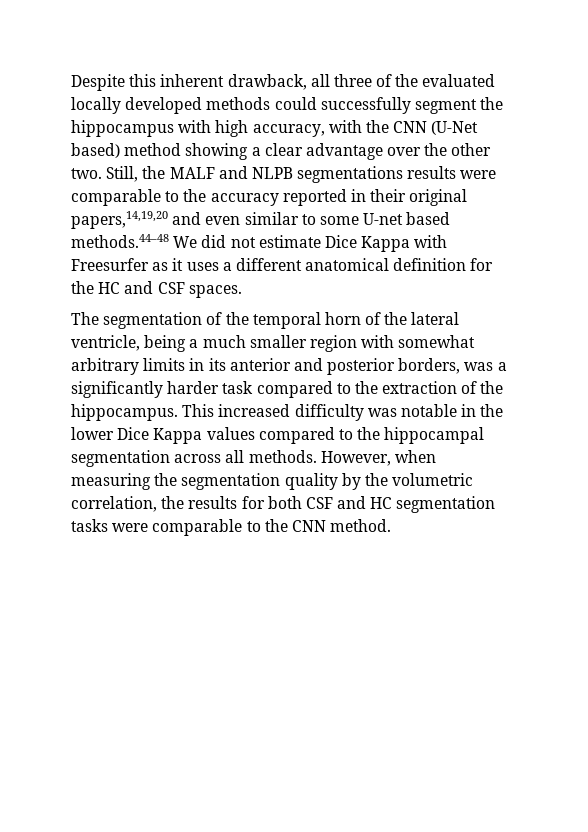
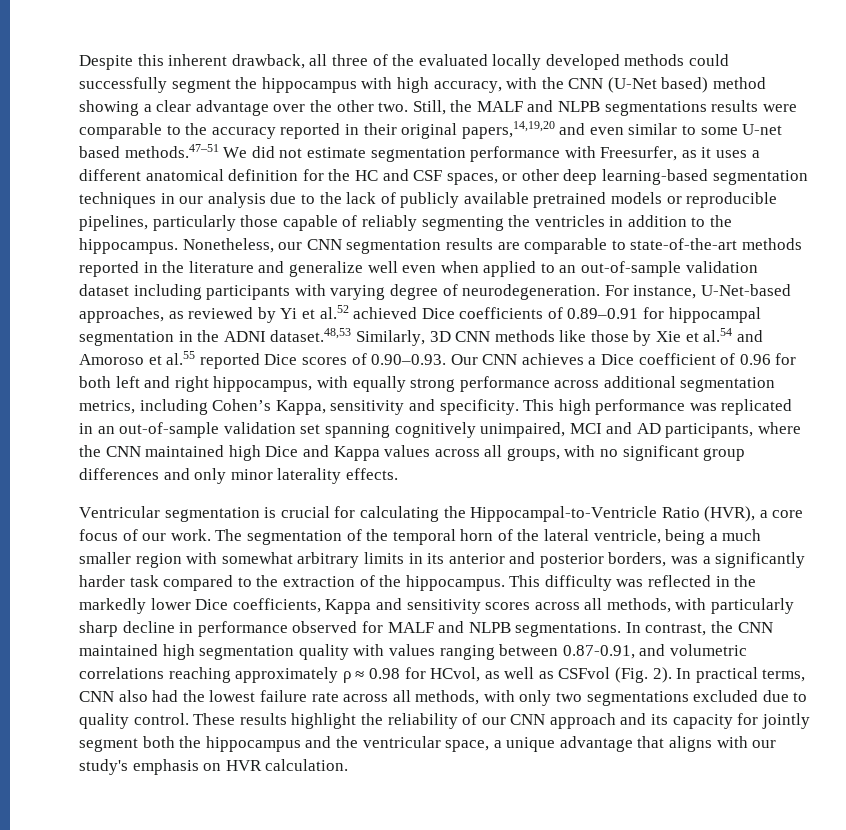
[71,234,169,248] methods.44–48 -> [124,144,219,158] methods.47–51
[324,235,448,252] [71,258,149,271] Dice Kappa with Freesurfer -> [370,146,678,162] segmentation performance with Freesurfer,
[188,285,242,298] spaces. // -> [446,169,808,185] [79,192,778,208] [79,215,733,231] [79,238,802,254] [79,261,758,277] [79,284,791,300] [79,305,761,323] [79,328,763,346] [79,351,797,369] [79,376,776,392] [79,399,793,415] [79,422,802,438] [79,445,746,461] [79,468,398,484] [79,506,804,522] [79,529,211,541] spaces, or other deep learning-based segmentation techniques in our analysis due to the lack of publicly available pretrained models or reproducible pipelines, particularly those capable of reliably segmenting the ventricles in addition to the hippocampus. Nonetheless, our CNN segmentation results are comparable to state-of-the-art methods reported in the literature and generalize well even when applied to an out-of-sample validation dataset including participants with varying degree of neurodegeneration. For instance, U-Net-based approaches, as reviewed by Yi et al.52 achieved Dice coefficients of 0.89–0.91 for hippocampal segmentation in the ADNI dataset.48,53 Similarly, 3D CNN methods like those by Xie et al.54 and Amoroso et al.55 reported Dice scores of 0.90–0.93. Our CNN achieves a Dice coefficient of 0.96 for both left and right hippocampus, with equally strong performance across additional segmentation metrics, including Cohen’s Kappa, sensitivity and specificity. This high performance was replicated in an out-of-sample validation set spanning cognitively unimpaired, MCI and AD participants, where the CNN maintained high Dice and Kappa values across all groups, with no significant group differences and only minor laterality effects. // Ventricular segmentation is crucial for calculating the Hippocampal-to-Ventricle Ratio (HVR), a core focus of our work.
[218,404,291,417] increased -> (541, 581) none
[400,404,504,417] notable in the -> [648,575,757,587] [79,598,146,614] reflected in the markedly
[153,427,485,444] [71,450,436,467] [71,473,474,490] [71,496,496,513] [71,519,392,536] Kappa values compared to the hippocampal segmentation across all methods. However, when measuring the segmentation quality by the volumetric correlation, the results for both CSF and HC segmentation tasks were comparable to the CNN method. -> [232,598,795,614] [79,621,773,637] [79,644,747,660] [79,667,806,683] [79,690,808,706] [79,713,810,729] [79,736,777,752] [79,759,349,775] coefficients, Kappa and sensitivity scores across all methods, with particularly sharp decline in performance observed for MALF and NLPB segmentations. In contrast, the CNN maintained high segmentation quality with values ranging between 0.87-0.91, and volumetric correlations reaching approximately ρ ≈ 0.98 for HCvol, as well as CSFvol (Fig. 2). In practical terms, CNN also had the lowest failure rate across all methods, with only two segmentations excluded due to quality control. These results highlight the reliability of our CNN approach and its capacity for jointly segment both the hippocampus and the ventricular space, a unique advantage that aligns with our study's emphasis on HVR calculation.

